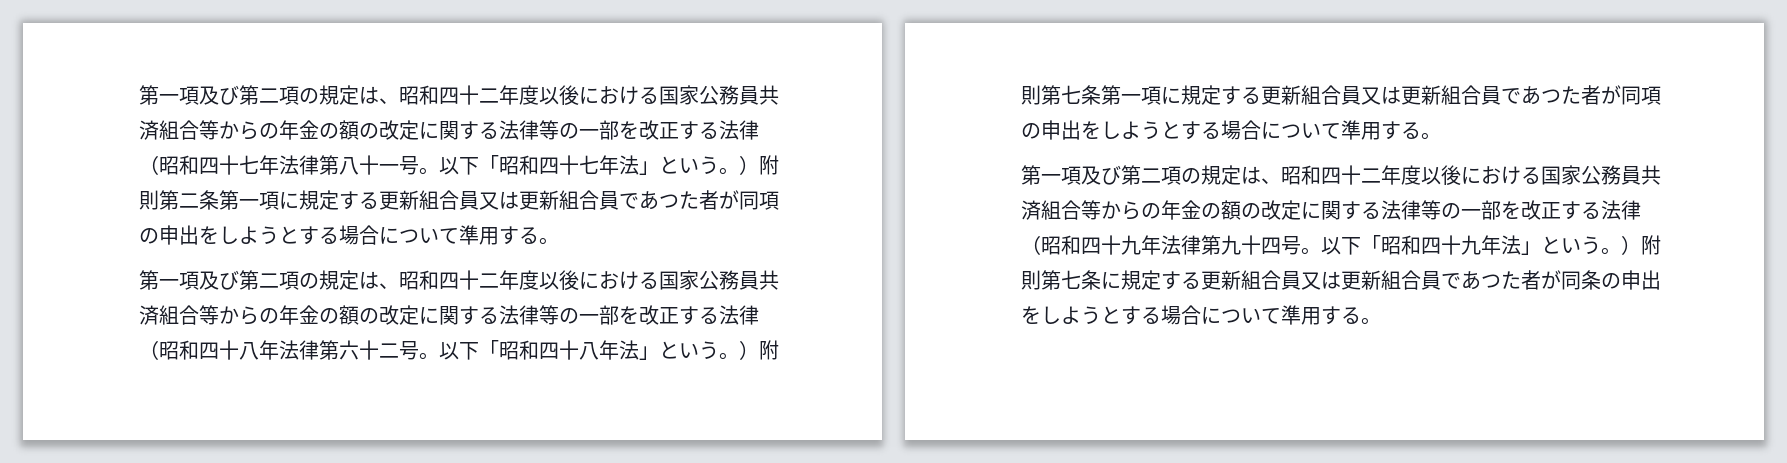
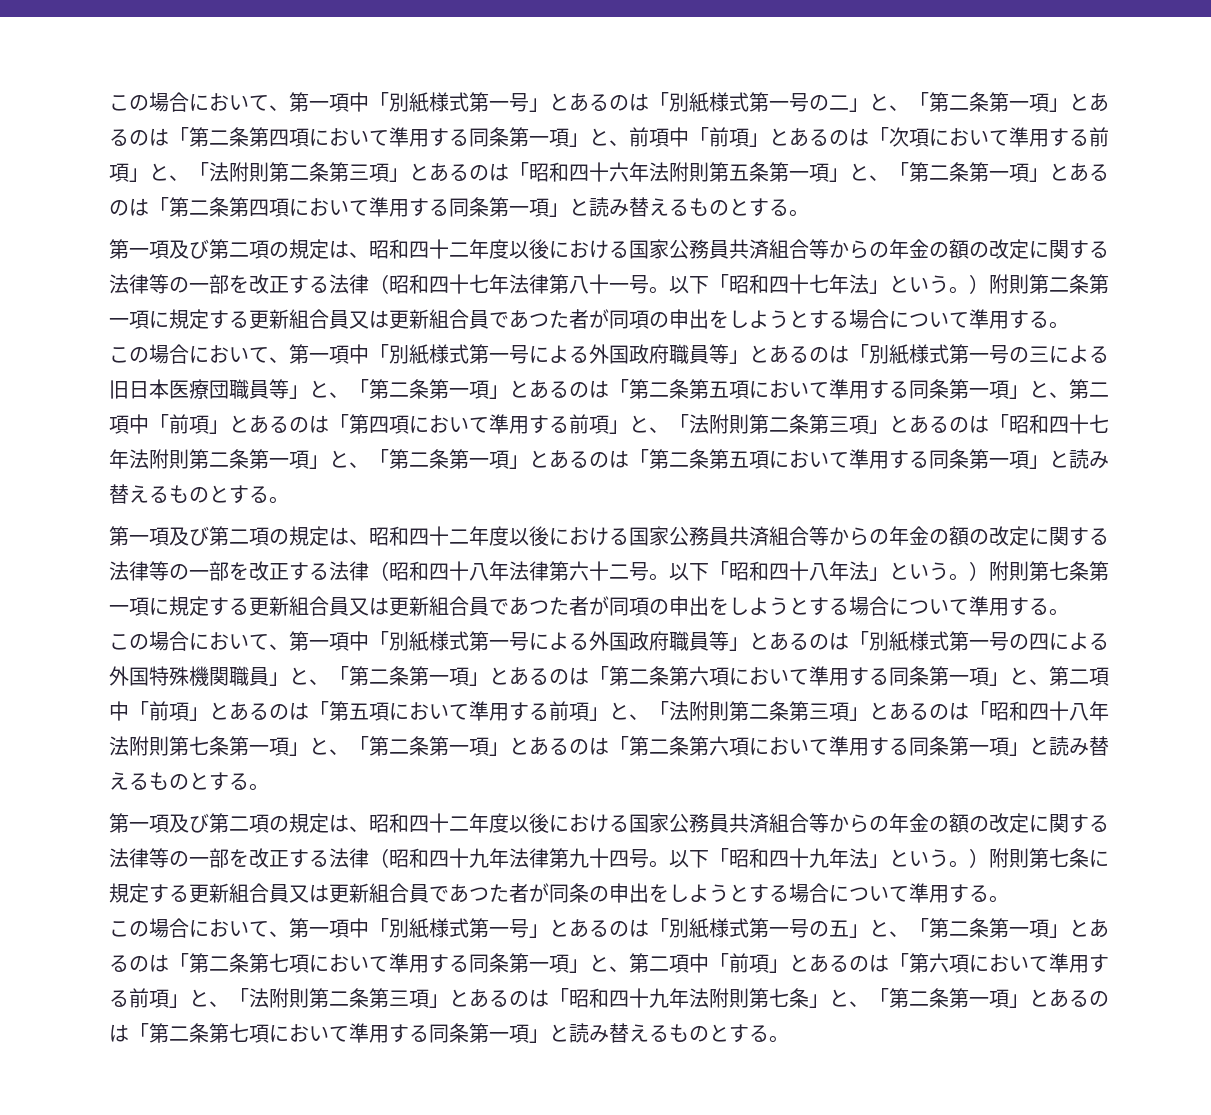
(139, 95) none -> [108,92,1109,113] [108,127,1109,147] [108,162,1109,182] [108,197,809,217] この場合において、第一項中「別紙様式第一号」とあるのは「別紙様式第一号の二」と、「第二条第一項」とあるのは「第二条第四項において準用する同条第一項」と、前項中「前項」とあるのは「次項において準用する前項」と、「法附則第二条第三項」とあるのは「昭和四十六年法附則第五条第一項」と、「第二条第一項」とあるのは「第二条第四項において準用する同条第一項」と読み替えるものとする。 //
(560, 241) none -> [108,344,1109,365] [108,379,1109,399] [108,414,1109,434] [108,449,1109,469] [108,484,289,504] // この場合において、第一項中「別紙様式第一号による外国政府職員等」とあるのは「別紙様式第一号の三による旧日本医療団職員等」と、「第二条第一項」とあるのは「第二条第五項において準用する同条第一項」と、第二項中「前項」とあるのは「第四項において準用する前項」と、「法附則第二条第三項」とあるのは「昭和四十七年法附則第二条第一項」と、「第二条第一項」とあるのは「第二条第五項において準用する同条第一項」と読み替えるものとする。
(1442, 136) none -> [108,631,1109,652] [108,666,1109,686] [108,701,1109,721] [108,736,1109,756] [108,772,269,791] // この場合において、第一項中「別紙様式第一号による外国政府職員等」とあるのは「別紙様式第一号の四による外国特殊機関職員」と、「第二条第一項」とあるのは「第二条第六項において準用する同条第一項」と、第二項中「前項」とあるのは「第五項において準用する前項」と、「法附則第二条第三項」とあるのは「昭和四十八年法附則第七条第一項」と、「第二条第一項」とあるのは「第二条第六項において準用する同条第一項」と読み替えるものとする。
(1382, 321) none -> [108,918,1109,939] [108,953,1109,973] [108,988,1109,1008] [108,1023,789,1043] // この場合において、第一項中「別紙様式第一号」とあるのは「別紙様式第一号の五」と、「第二条第一項」とあるのは「第二条第七項において準用する同条第一項」と、第二項中「前項」とあるのは「第六項において準用する前項」と、「法附則第二条第三項」とあるのは「昭和四十九年法附則第七条」と、「第二条第一項」とあるのは「第二条第七項において準用する同条第一項」と読み替えるものとする。

